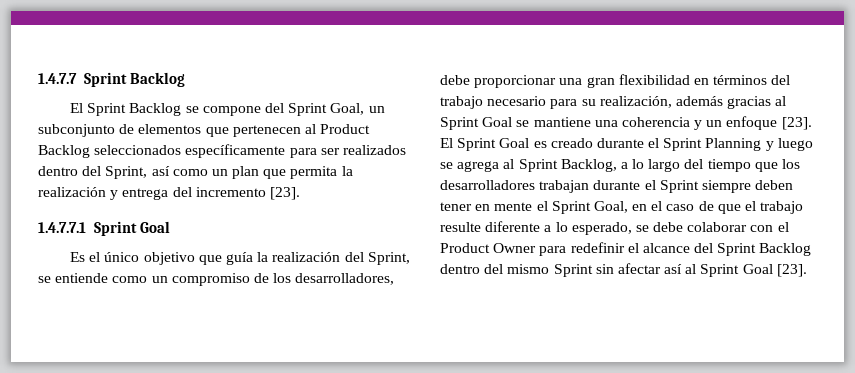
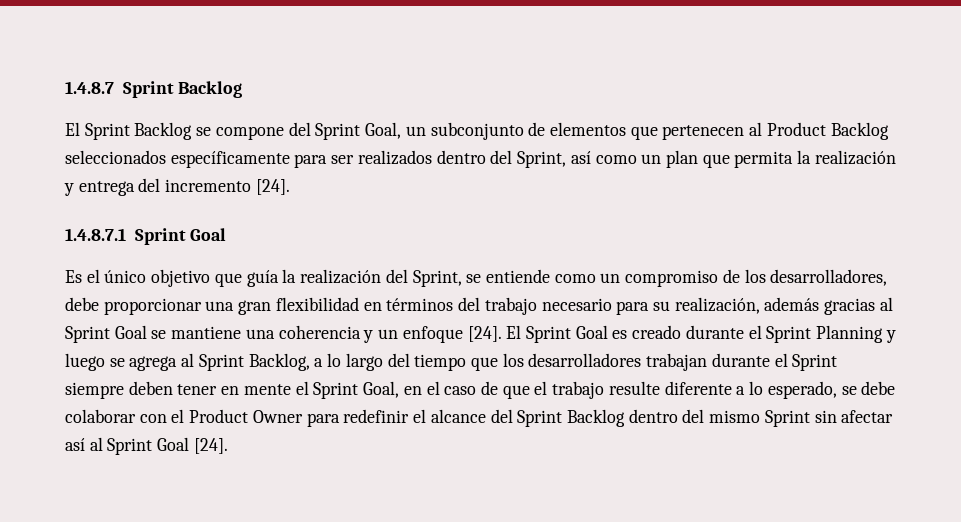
[38,73,77,84] 1.4.7.7 -> [65,81,114,94] 1.4.8.7
[269,187,300,200] [38,222,86,233] [23]. // 1.4.7.7.1 -> [255,179,290,195] [65,228,126,241] [24]. // 1.4.8.7.1
[781,117,812,130] [23]. -> [467,326,502,342] [24].
[776,264,807,277] [23]. -> [193,438,228,454] [24].

